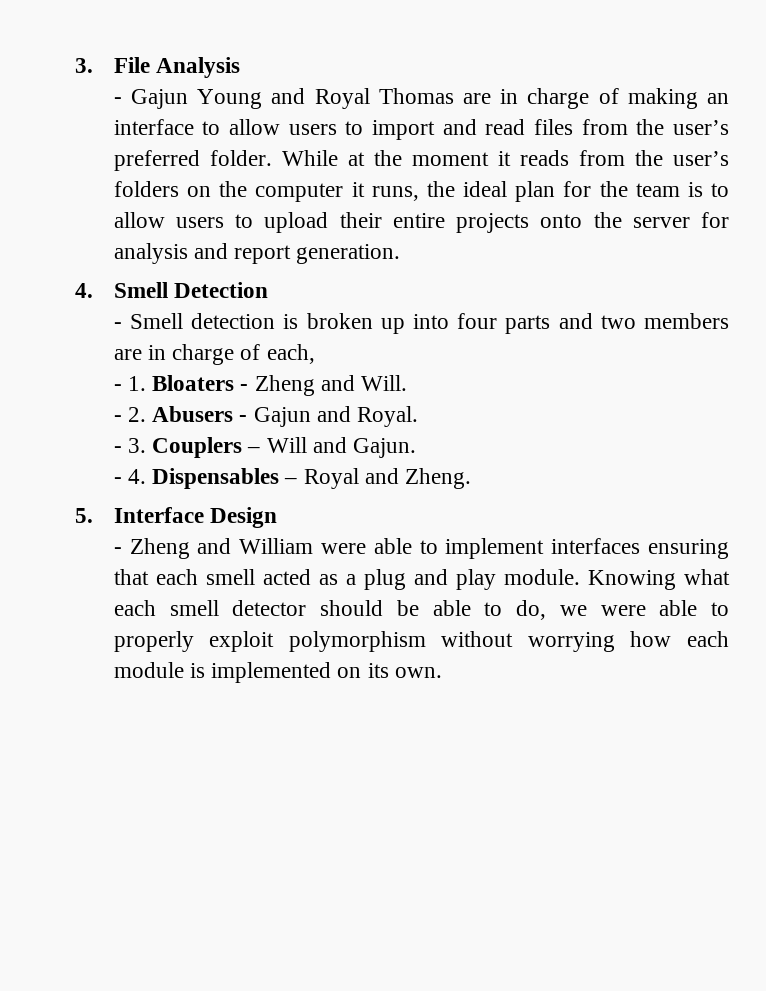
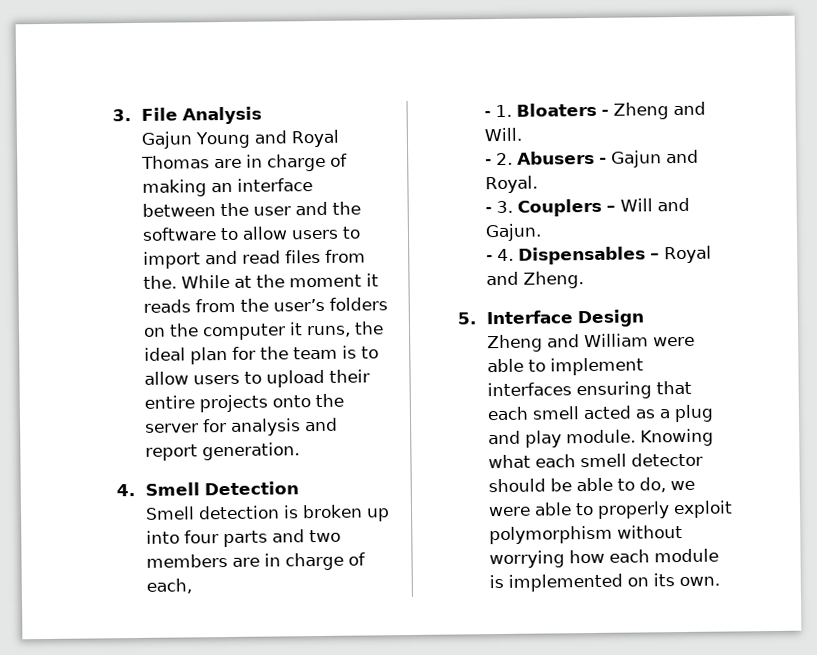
[113,97,122,104] - -> (262, 115) none
(194, 127) none -> [141,201,361,217] [141,227,217,241] between the user and the software
[636,119,729,135] [113,150,272,171] the user’s preferred folder. -> [142,275,177,289] the.
[113,322,122,329] - -> (299, 488) none
[113,547,122,554] - -> (645, 318) none

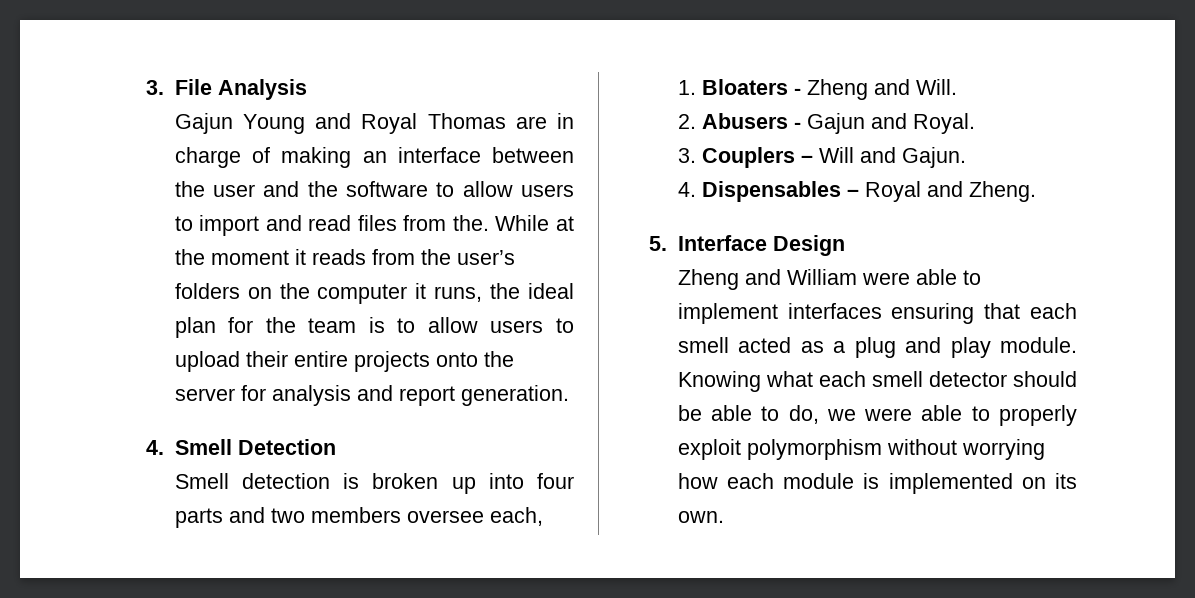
[231,552,366,571] are in charge of -> [406,510,484,523] oversee
[483,111,491,118] - -> (543, 516) none
[484,159,492,166] - -> (957, 87) none
[484,207,492,214] - -> (975, 123) none
[485,255,493,262] - -> (966, 157) none

